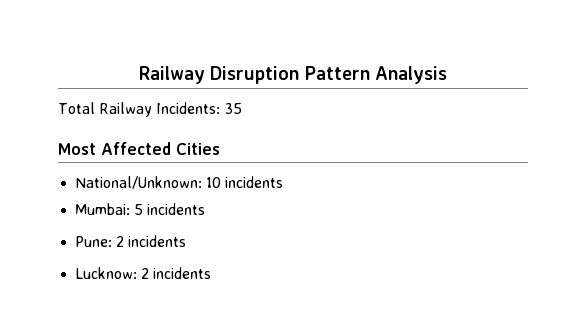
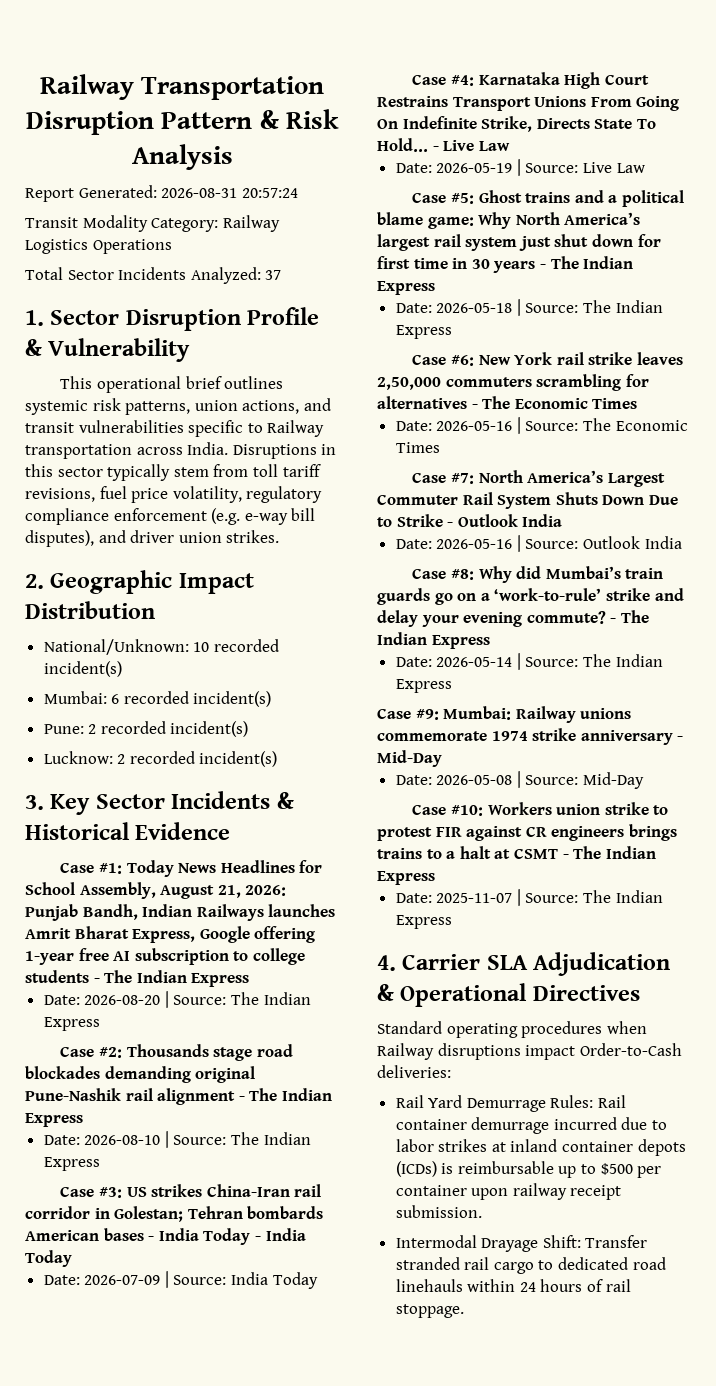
[139,66,206,84] Railway -> [39,74,325,100] Railway Transportation
(370, 73) none -> [259,109,339,129] & Risk
[58,102,242,117] [58,142,220,155] Total Railway Incidents: 35 // Most Affected Cities -> [25,185,298,202] [25,215,280,232] [25,239,172,254] [25,267,282,284] [25,307,320,331] [25,338,191,362] [60,376,284,393] [25,398,331,415] [25,420,325,437] [25,442,337,459] [25,464,321,481] [25,486,323,503] [25,508,316,525] [25,530,280,547] [25,570,254,594] [25,601,155,619] Report Generated: 2026-08-31 20:57:24 // Transit Modality Category: Railway Logistics Operations // Total Sector Incidents Analyzed: 37 // 1. Sector Disruption Profile & Vulnerability // This operational brief outlines systemic risk patterns, union actions, and transit vulnerabilities specific to Railway transportation across India. Disruptions in this sector typically stem from toll tariff revisions, fuel price volatility, regulatory compliance enforcement (e.g. e-way bill disputes), and driver union strikes. // 2. Geographic Impact Distribution
[225,176,284,188] [75,203,206,215] incidents // Mumbai: 5 incidents -> [213,639,279,652] [43,661,122,677] [43,691,272,707] recorded incident(s) // Mumbai: 6 recorded incident(s)
[128,235,187,247] incidents -> [100,721,249,737] recorded incident(s)
[153,267,212,279] incidents -> [129,751,278,767] [25,791,294,815] [25,822,231,840] [60,860,323,877] [25,882,287,899] [25,904,336,921] [25,926,316,943] [25,948,305,965] [25,970,250,987] [43,991,311,1008] [43,1017,100,1031] [60,1044,293,1061] [25,1066,256,1083] [25,1088,332,1105] [25,1113,83,1127] [43,1131,311,1148] [43,1157,100,1171] [60,1184,322,1198] [25,1206,324,1222] [25,1228,306,1245] [25,1250,72,1267] [43,1271,318,1289] [412,72,649,89] [377,96,680,111] [377,116,656,132] [377,138,510,152] [395,159,645,176] [412,190,685,207] [377,212,641,229] [377,234,661,251] [377,256,634,273] [377,281,435,295] [395,299,663,316] [395,325,452,339] [412,352,684,366] [377,374,649,391] [377,396,638,409] [395,417,688,434] [395,442,440,453] [412,470,665,487] [377,492,678,509] [377,514,563,527] [395,535,682,552] [412,566,664,583] [377,588,684,605] [377,610,649,627] [377,632,490,649] [395,653,663,670] [395,679,452,693] [377,706,632,723] [377,728,684,745] [377,750,442,767] [395,771,645,789] [412,802,669,816] [377,824,677,841] [377,846,656,859] [377,871,435,885] [395,889,663,906] [395,915,452,929] [377,952,671,976] [377,983,640,1007] [377,1021,647,1038] [377,1043,682,1060] [377,1065,451,1078] [395,1095,627,1112] [395,1117,668,1134] [395,1139,686,1156] [395,1161,662,1178] [395,1183,622,1200] [395,1205,482,1218] [395,1235,648,1252] [395,1257,666,1274] [395,1279,631,1292] [395,1304,464,1318] recorded incident(s) // 3. Key Sector Incidents & Historical Evidence // Case #1: Today News Headlines for School Assembly, August 21, 2026: Punjab Bandh, Indian Railways launches Amrit Bharat Express, Google offering 1-year free AI subscription to college students - The Indian Express // Date: 2026-08-20 | Source: The Indian Express // Case #2: Thousands stage road blockades demanding original Pune-Nashik rail alignment - The Indian Express // Date: 2026-08-10 | Source: The Indian Express // Case #3: US strikes China-Iran rail corridor in Golestan; Tehran bombards American bases - India Today - India Today // Date: 2026-07-09 | Source: India Today // Case #4: Karnataka High Court Restrains Transport Unions From Going On Indefinite Strike, Directs State To Hold... - Live Law // Date: 2026-05-19 | Source: Live Law // Case #5: Ghost trains and a political blame game: Why North America’s largest rail system just shut down for first time in 30 years - The Indian Express // Date: 2026-05-18 | Source: The Indian Express // Case #6: New York rail strike leaves 2,50,000 commuters scrambling for alternatives - The Economic Times // Date: 2026-05-16 | Source: The Economic Times // Case #7: North America’s Largest Commuter Rail System Shuts Down Due to Strike - Outlook India // Date: 2026-05-16 | Source: Outlook India // Case #8: Why did Mumbai’s train guards go on a ‘work-to-rule’ strike and delay your evening commute? - The Indian Express // Date: 2026-05-14 | Source: The Indian Express // Case #9: Mumbai: Railway unions commemorate 1974 strike anniversary - Mid-Day // Date: 2026-05-08 | Source: Mid-Day // Case #10: Workers union strike to protest FIR against CR engineers brings trains to a halt at CSMT - The Indian Express // Date: 2025-11-07 | Source: The Indian Express // 4. Carrier SLA Adjudication & Operational Directives // Standard operating procedures when Railway disruptions impact Order-to-Cash deliveries: // Rail Yard Demurrage Rules: Rail container demurrage incurred due to labor strikes at inland container depots (ICDs) is reimbursable up to $500 per container upon railway receipt submission. // Intermodal Drayage Shift: Transfer stranded rail cargo to dedicated road linehauls within 24 hours of rail stoppage.

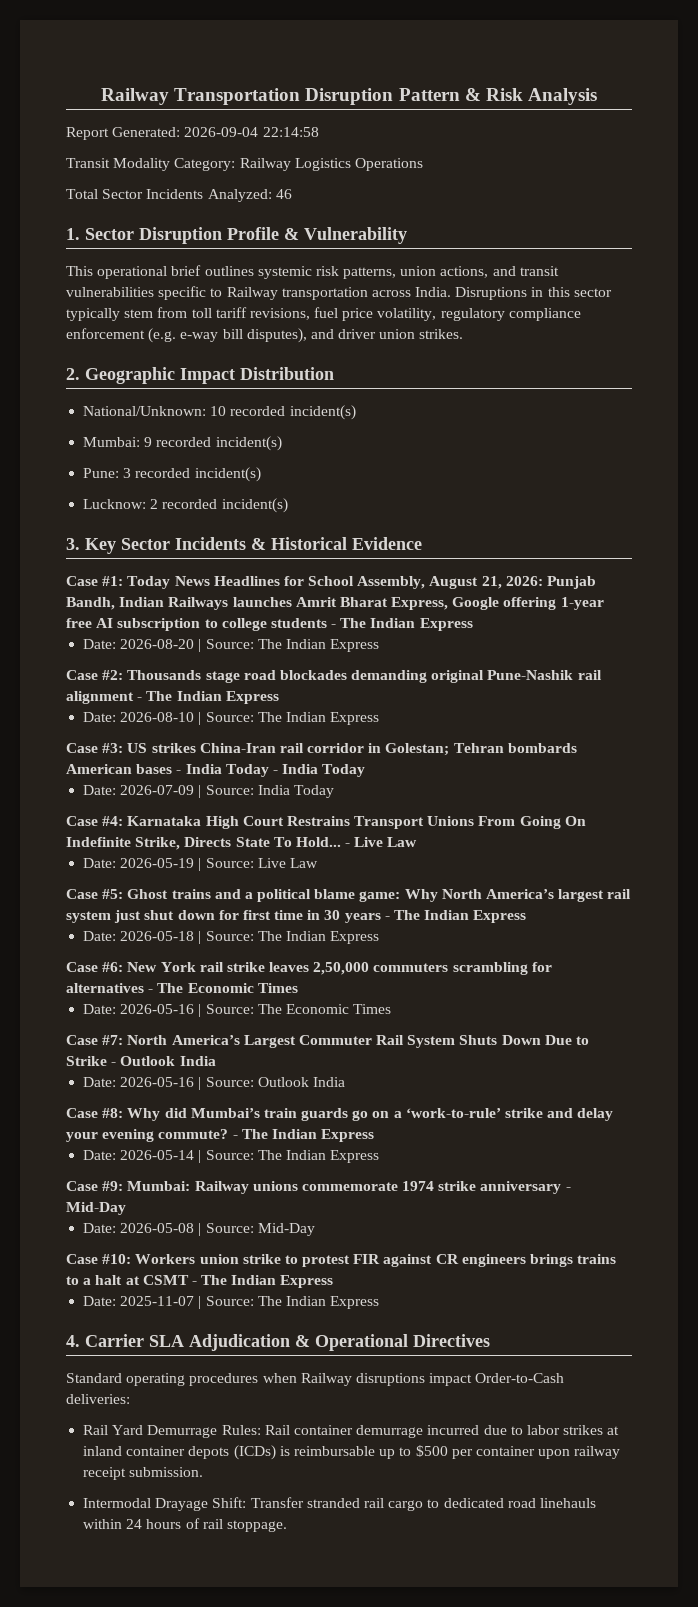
[161,188,298,198] 2026-08-31 20:57:24 -> [184,127,319,137] 2026-09-04 22:14:58
[265,270,282,280] 37 -> [275,189,292,199] 46
[111,694,120,704] 6 -> [144,437,153,447] 9
[88,724,97,734] 2 -> [123,468,132,478] 3

